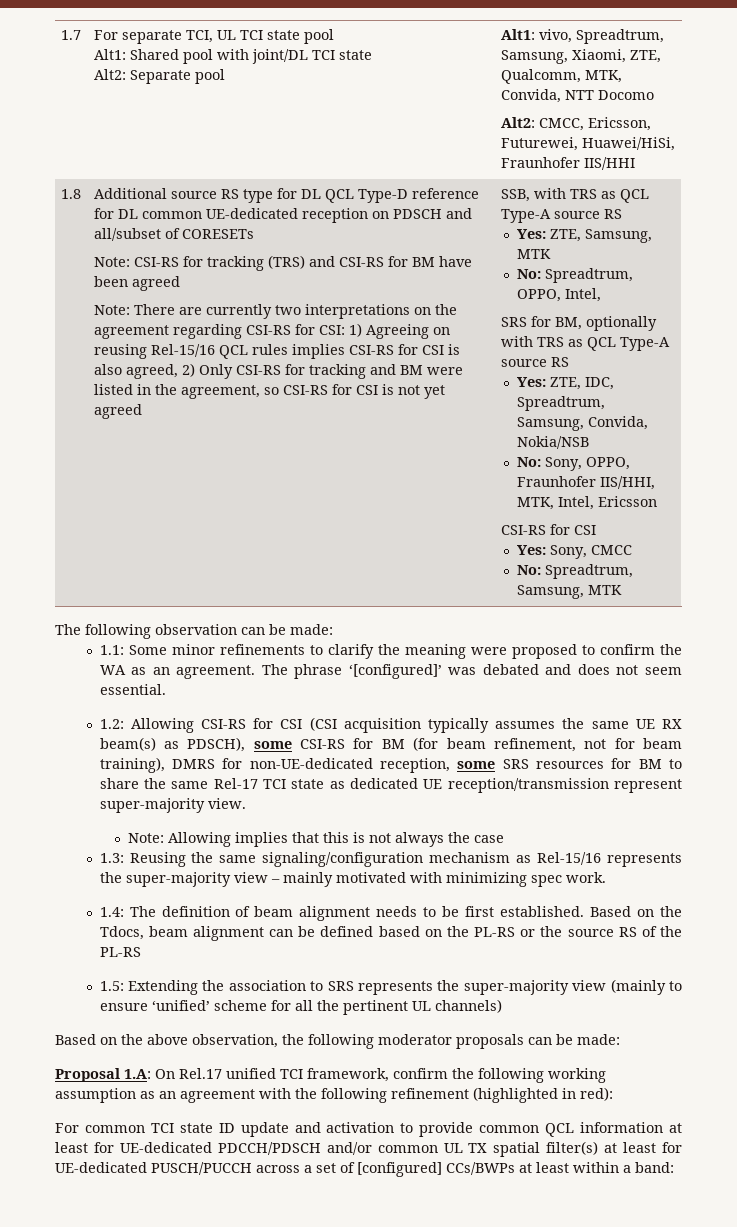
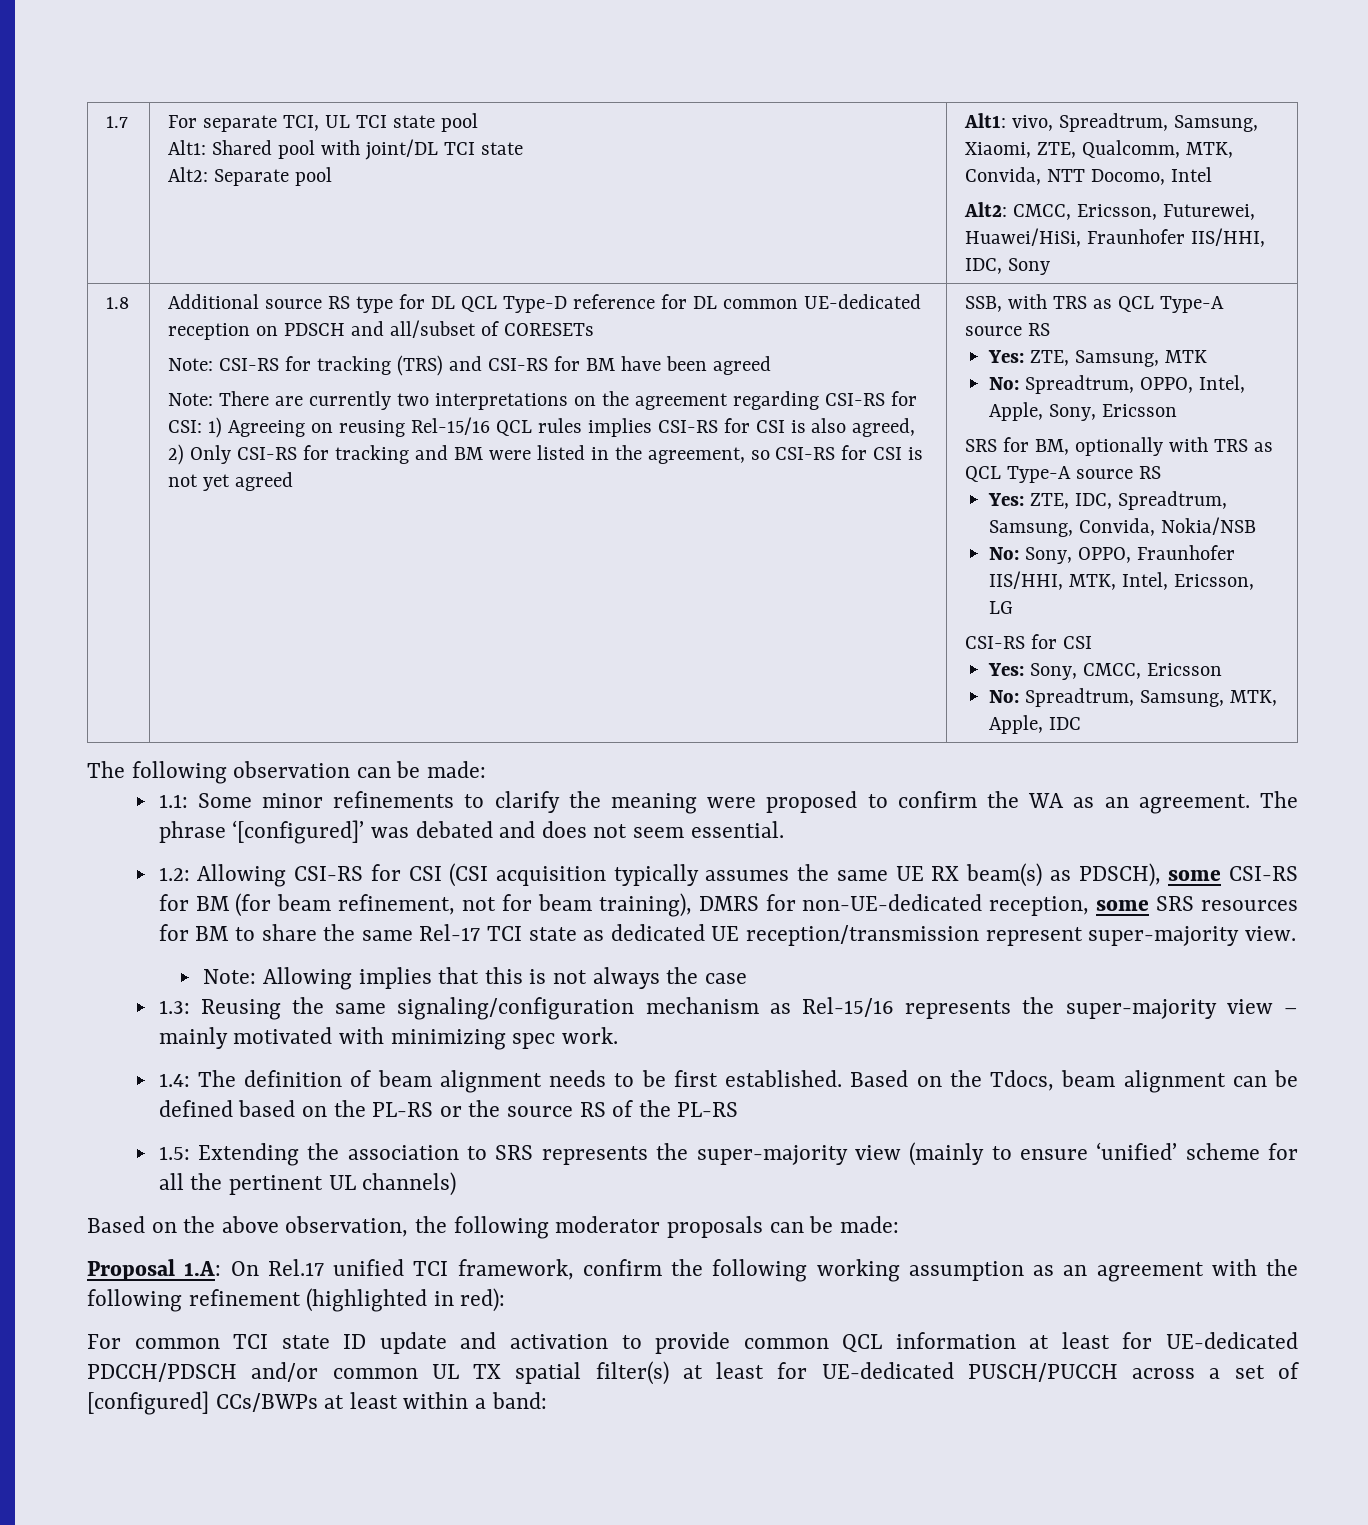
[598,90,655,100] Docomo -> [1091,167,1213,185] Docomo, Intel
[584,157,636,170] IIS/HHI -> [1191,228,1266,247] [965,258,1051,275] IIS/HHI, IDC, Sony
(602, 295) none -> [989,402,1178,421] Apple, Sony, Ericsson
[598,496,658,507] Ericsson -> [1174,574,1255,590] [989,601,1014,614] Ericsson, LG
[591,545,633,555] CMCC -> [1083,663,1223,679] CMCC, Ericsson
[588,585,623,595] MTK -> [1230,690,1278,706] [989,715,1082,734] MTK, Apple, IDC

